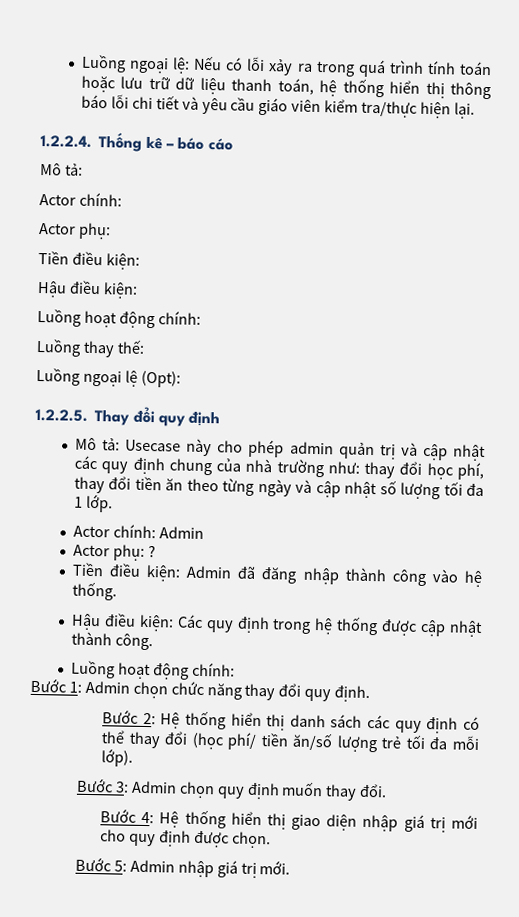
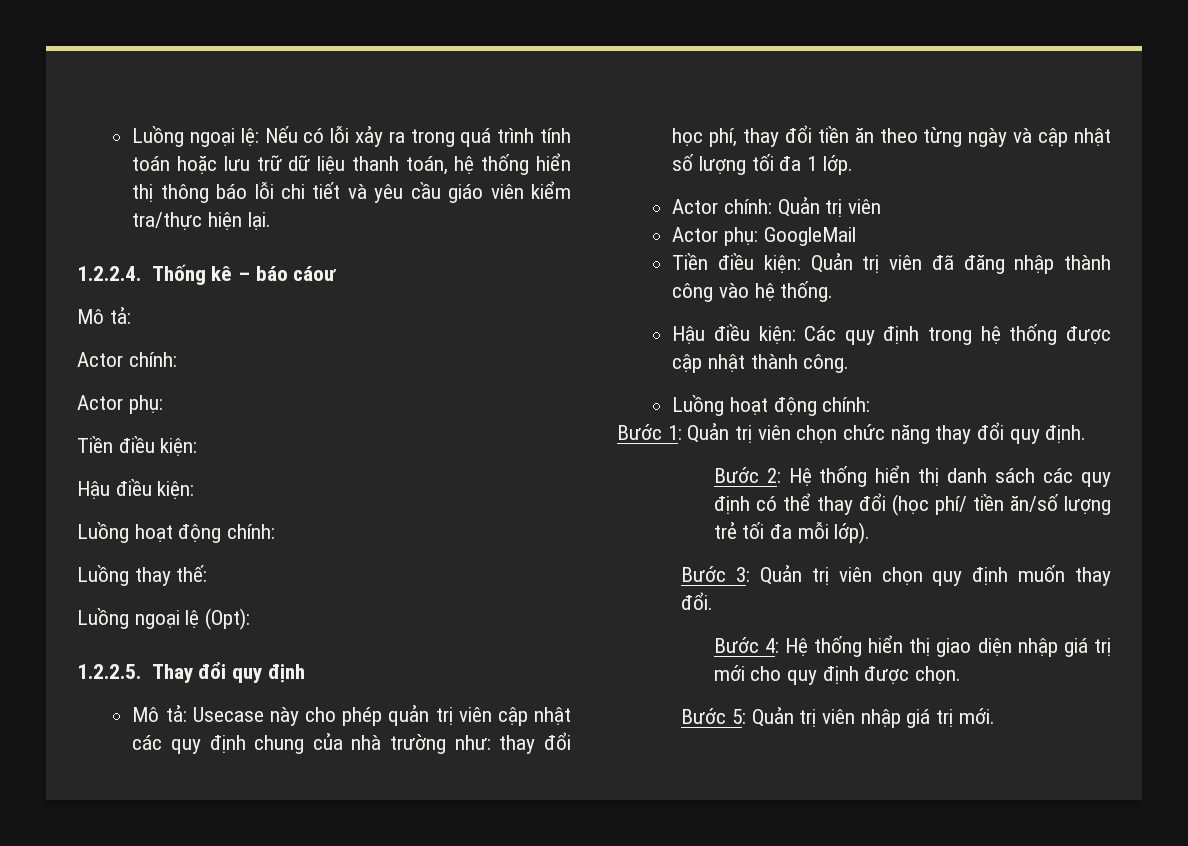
[207,138,233,151] cáo -> [293,266,337,281] cáoư
[289,441,334,455] admin -> (383, 716) none
[400,442,418,456] và -> [458,707,492,722] viên
[158,526,204,540] [72,544,156,561] [71,562,233,582] Admin // Actor phụ: ? // Tiền điều kiện: Admin -> [777,197,882,217] [672,227,856,246] [672,253,923,273] Quản trị viên // Actor phụ: GoogleMail // Tiền điều kiện: Quản trị viên
[84,680,130,694] Admin -> [687,423,791,443] Quản trị viên
[130,780,177,794] Admin -> [760,565,872,585] Quản trị viên
[129,859,175,873] Admin -> [751,707,856,727] Quản trị viên

